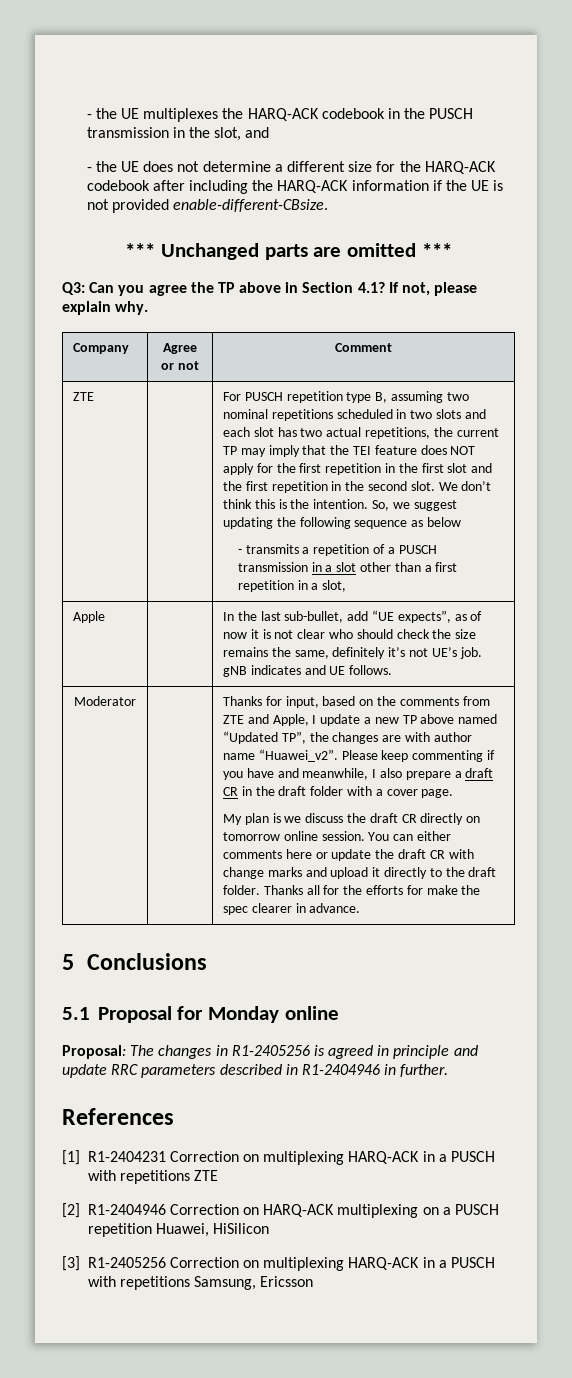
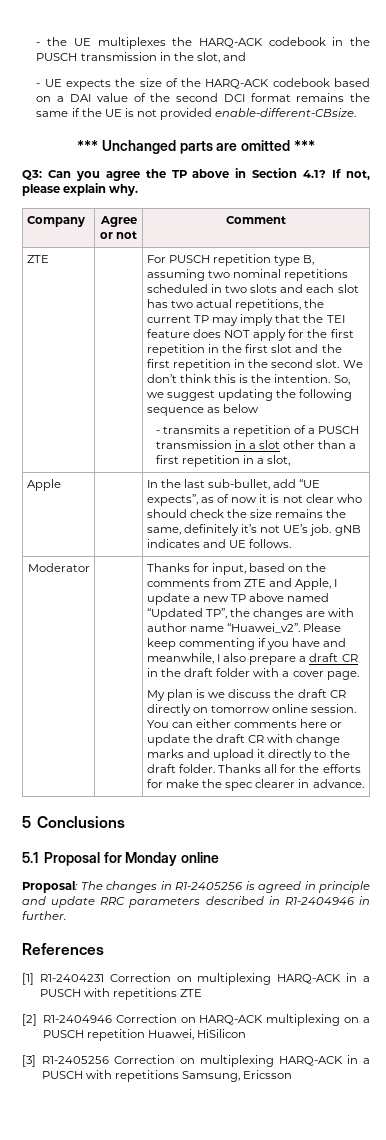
[95,161,496,174] [86,180,429,194] the UE does not determine a different size for the HARQ-ACK codebook after including the HARQ-ACK information -> [44,78,370,90] [36,93,370,102] [36,111,69,117] UE expects the size of the HARQ-ACK codebook based on a DAI value of the second DCI format remains the same

